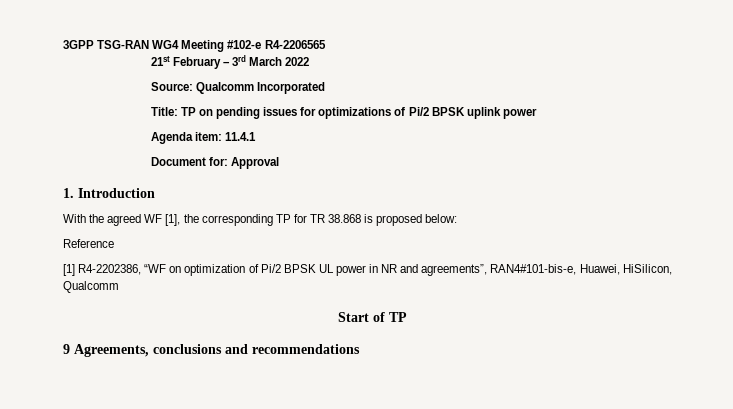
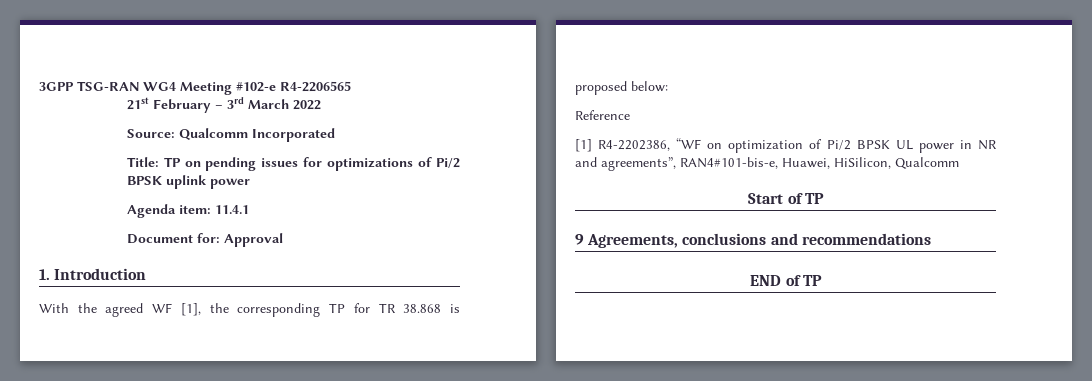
(360, 349) none -> [750,275,822,286] // END of TP

